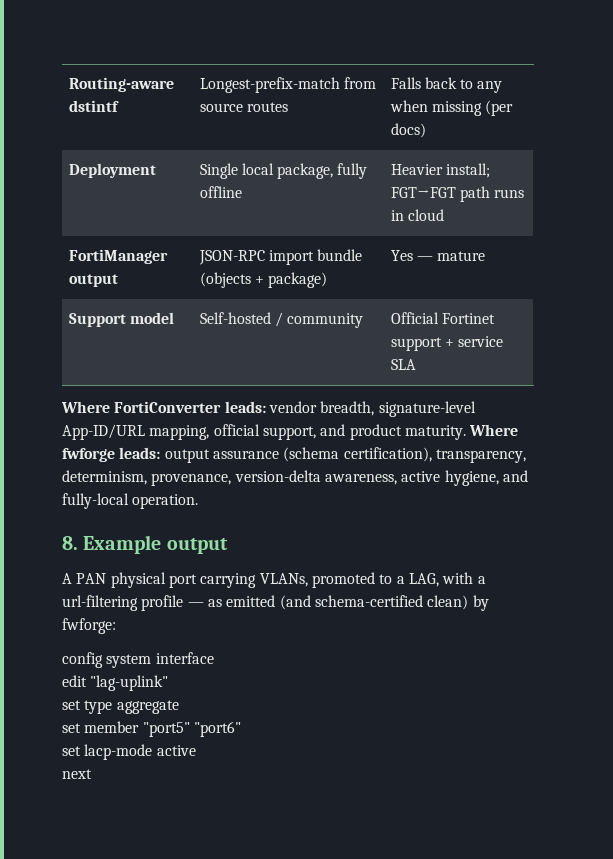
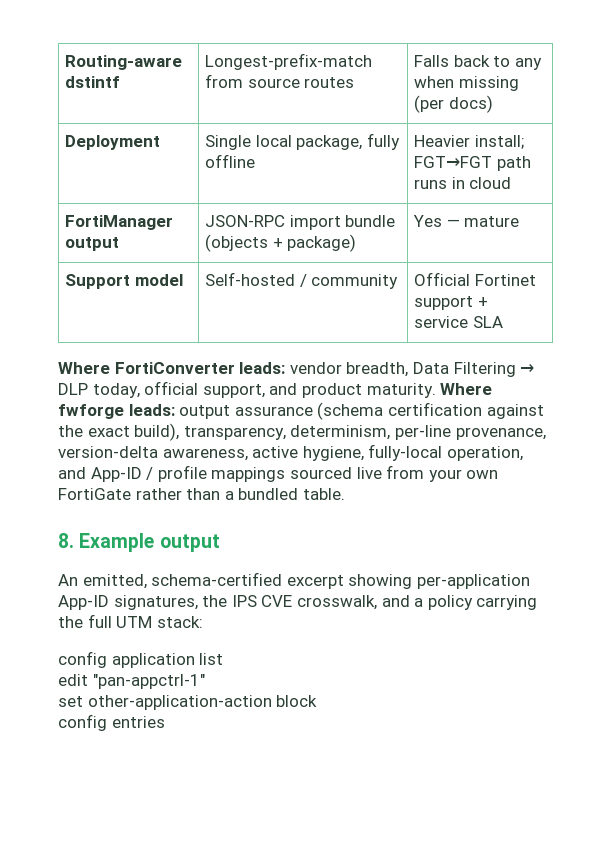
[378,401,476,417] [62,424,210,440] signature-level App-ID/URL mapping, -> [412,362,535,377] [58,383,140,398] Data Filtering → DLP today,
[343,447,432,462] certification), -> [387,402,544,419] [58,423,180,441] certification against the exact build),
(147, 477) none -> [394,425,451,440] per-line
[502,470,528,482] [62,493,199,509] [62,535,228,554] [62,572,486,588] [62,595,489,611] [62,618,116,634] [62,652,214,668] and fully-local operation. // 8. Example output // A PAN physical port carrying VLANs, promoted to a LAG, with a url-filtering profile — as emitted (and schema-certified clean) by fwforge: // config system interface -> [368,444,523,461] [58,465,499,482] [58,488,345,500] [58,533,220,552] [58,572,530,589] [58,595,538,610] [58,614,203,628] [58,651,224,668] fully-local operation, and App-ID / profile mappings sourced live from your own FortiGate rather than a bundled table. // 8. Example output // An emitted, schema-certified excerpt showing per-application App-ID signatures, the IPS CVE crosswalk, and a policy carrying the full UTM stack: // config application list
[90,675,169,691] [62,700,179,714] [62,721,241,737] [62,744,196,760] [62,769,92,779] "lag-uplink" // set type aggregate // set member "port5" "port6" // set lacp-mode active // next -> [92,674,205,689] [58,695,318,710] [58,714,165,731] "pan-appctrl-1" // set other-application-action block // config entries

